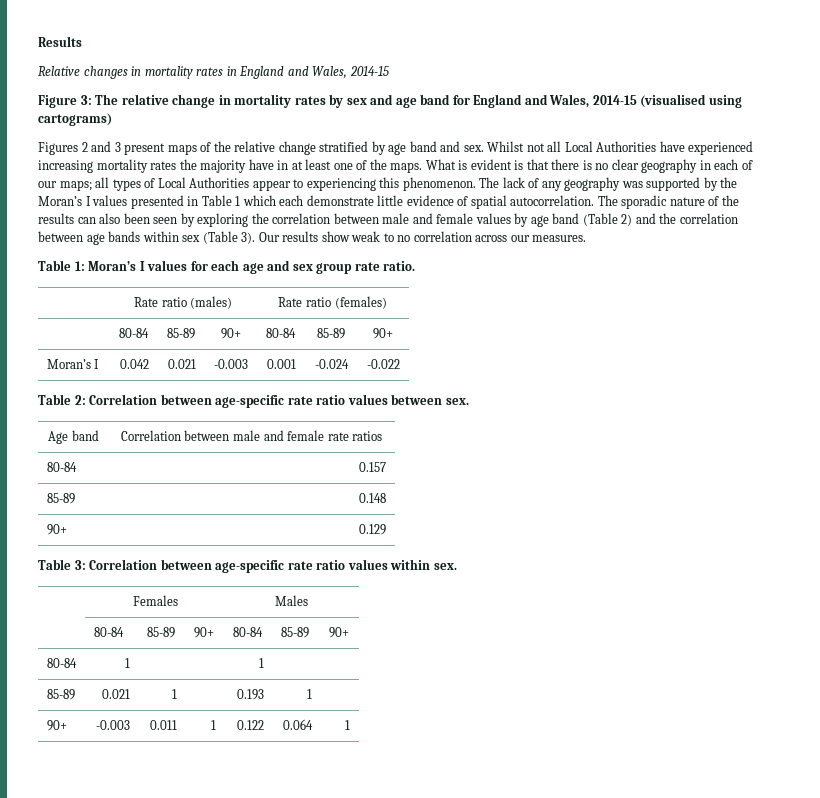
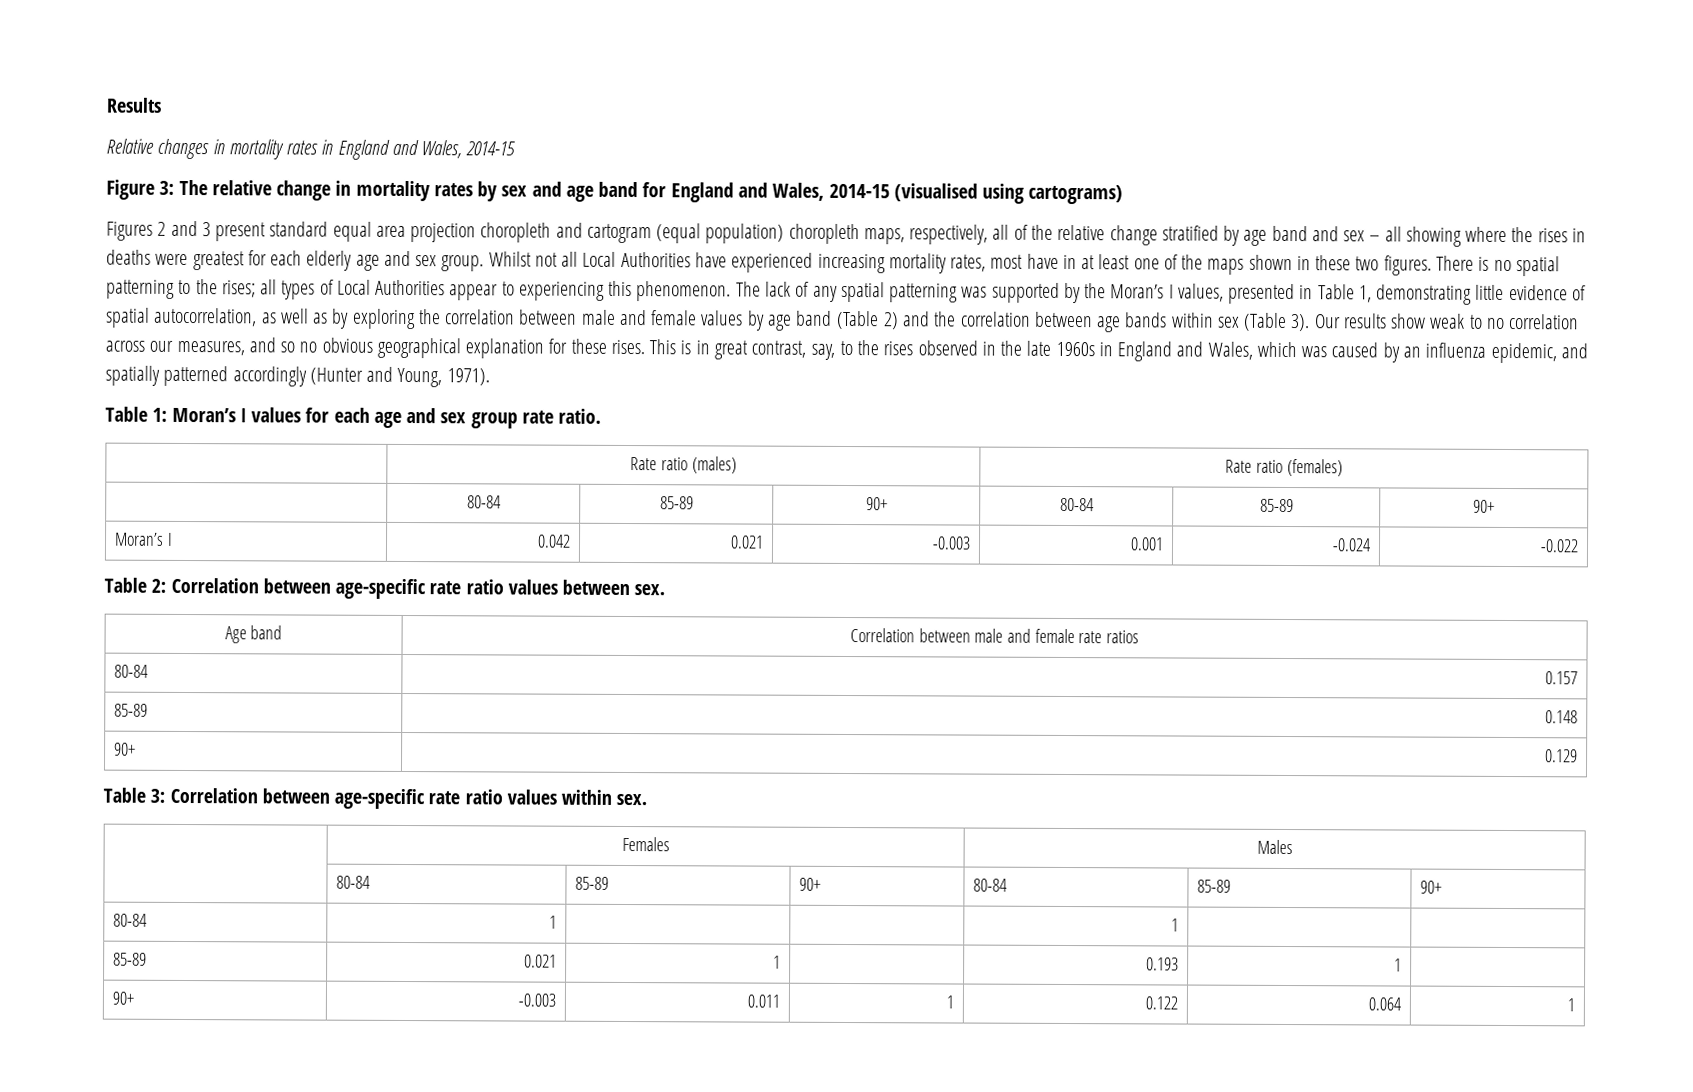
[167,144,197,155] maps -> [269,221,1010,245] standard equal area projection choropleth and cartogram (equal population) choropleth maps, respectively, all
[463,145,484,152] sex. -> [1343,226,1586,247] [106,249,485,272] sex – all showing where the rises in deaths were greatest for each elderly age and sex group.
[150,159,247,173] rates the majority -> [950,254,1024,272] rates, most
[390,159,753,173] [38,180,92,191] maps. What is evident is that there is no clear geography in each of our maps; -> [1207,254,1560,277] [106,279,256,299] maps shown in these two figures. There is no spatial patterning to the rises;
[564,177,621,191] geography -> [840,281,959,303] spatial patterning
[92,195,128,206] values -> [1177,283,1224,302] values,
[235,195,739,209] [38,213,178,224] 1 which each demonstrate little evidence of spatial autocorrelation. The sporadic nature of the results can also been seen -> [1358,284,1586,305] [105,307,329,328] 1, demonstrating little evidence of spatial autocorrelation, as well as
[532,235,587,242] measures. -> [176,337,1588,364] [105,365,490,388] measures, and so no obvious geographical explanation for these rises. This is in great contrast, say, to the rises observed in the late 1960s in England and Wales, which was caused by an influenza epidemic, and spatially patterned accordingly (Hunter and Young, 1971).

